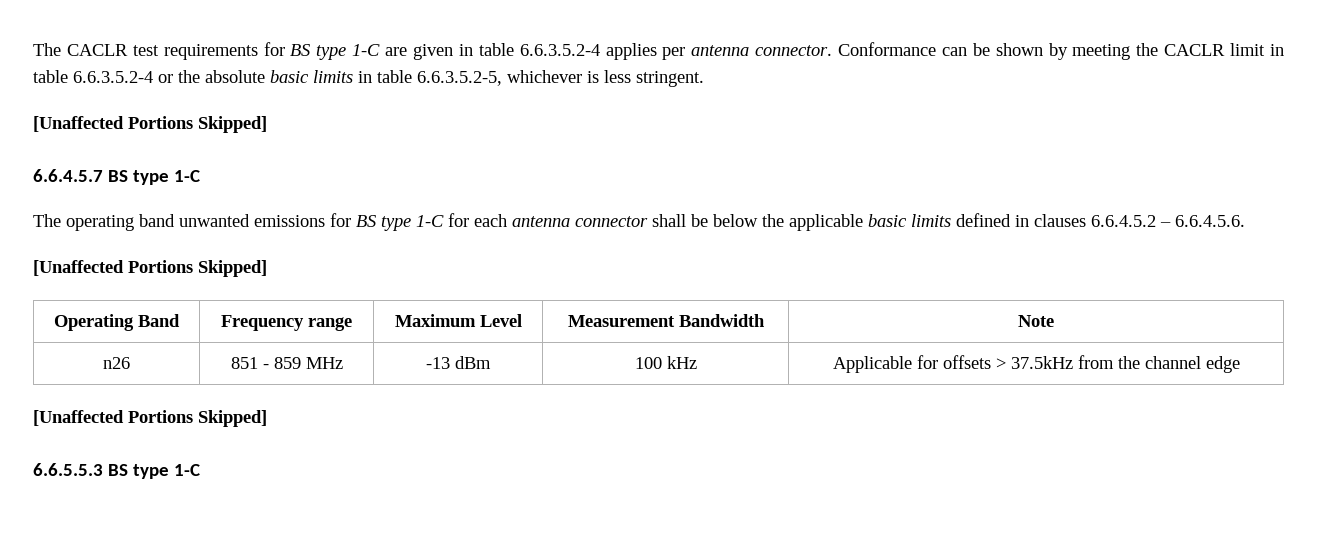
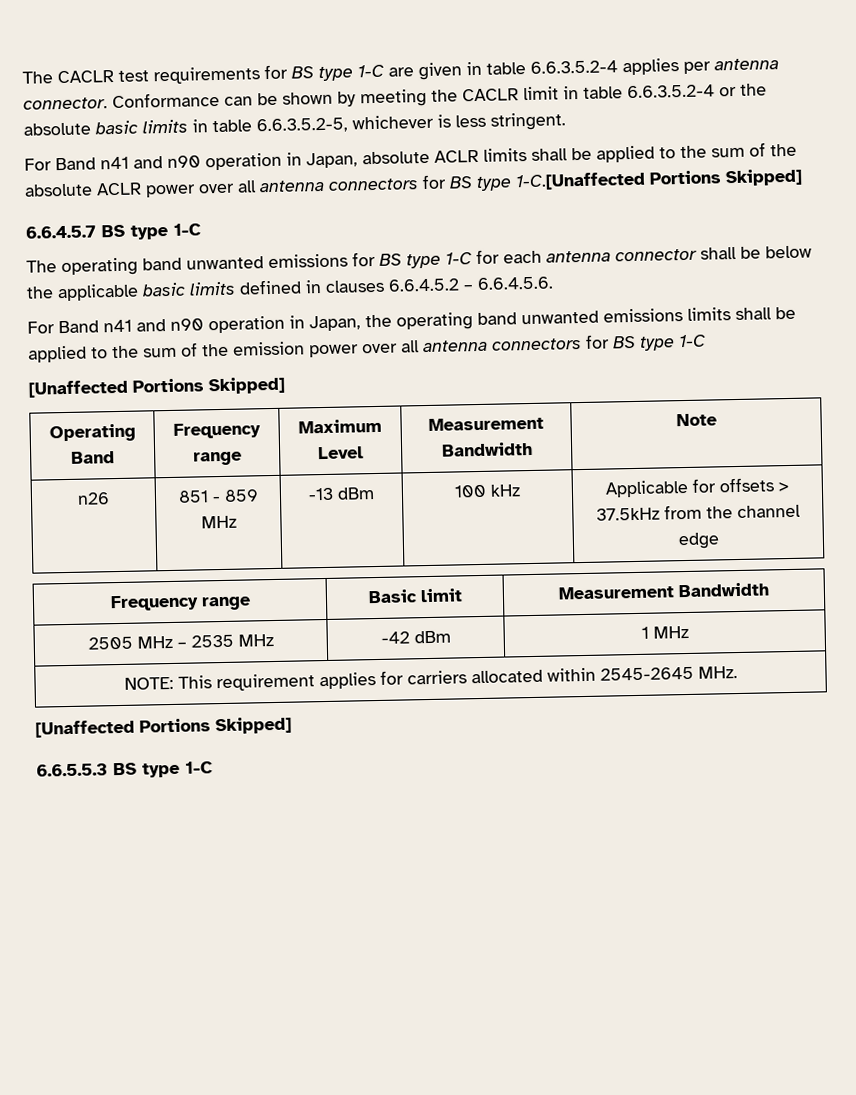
[33,116,124,132] [Unaffected -> [24,142,797,171] [24,171,646,198] For Band n41 and n90 operation in Japan, absolute ACLR limits shall be applied to the sum of the absolute ACLR power over all antenna connectors for BS type 1-C.[Unaffected
(1245, 221) none -> [27,306,796,334] [28,334,706,363] // For Band n41 and n90 operation in Japan, the operating band unwanted emissions limits shall be applied to the sum of the emission power over all antenna connectors for BS type 1-C
(1240, 364) none -> [109,594,251,612] [367,588,463,604] [558,582,769,600] [87,634,274,650] [380,630,451,644] [640,625,689,639] [123,666,738,692] // Frequency range | Basic limit | Measurement Bandwidth // 2505 MHz – 2535 MHz | -42 dBm | 1 MHz // NOTE: This requirement applies for carriers allocated within 2545-2645 MHz.

